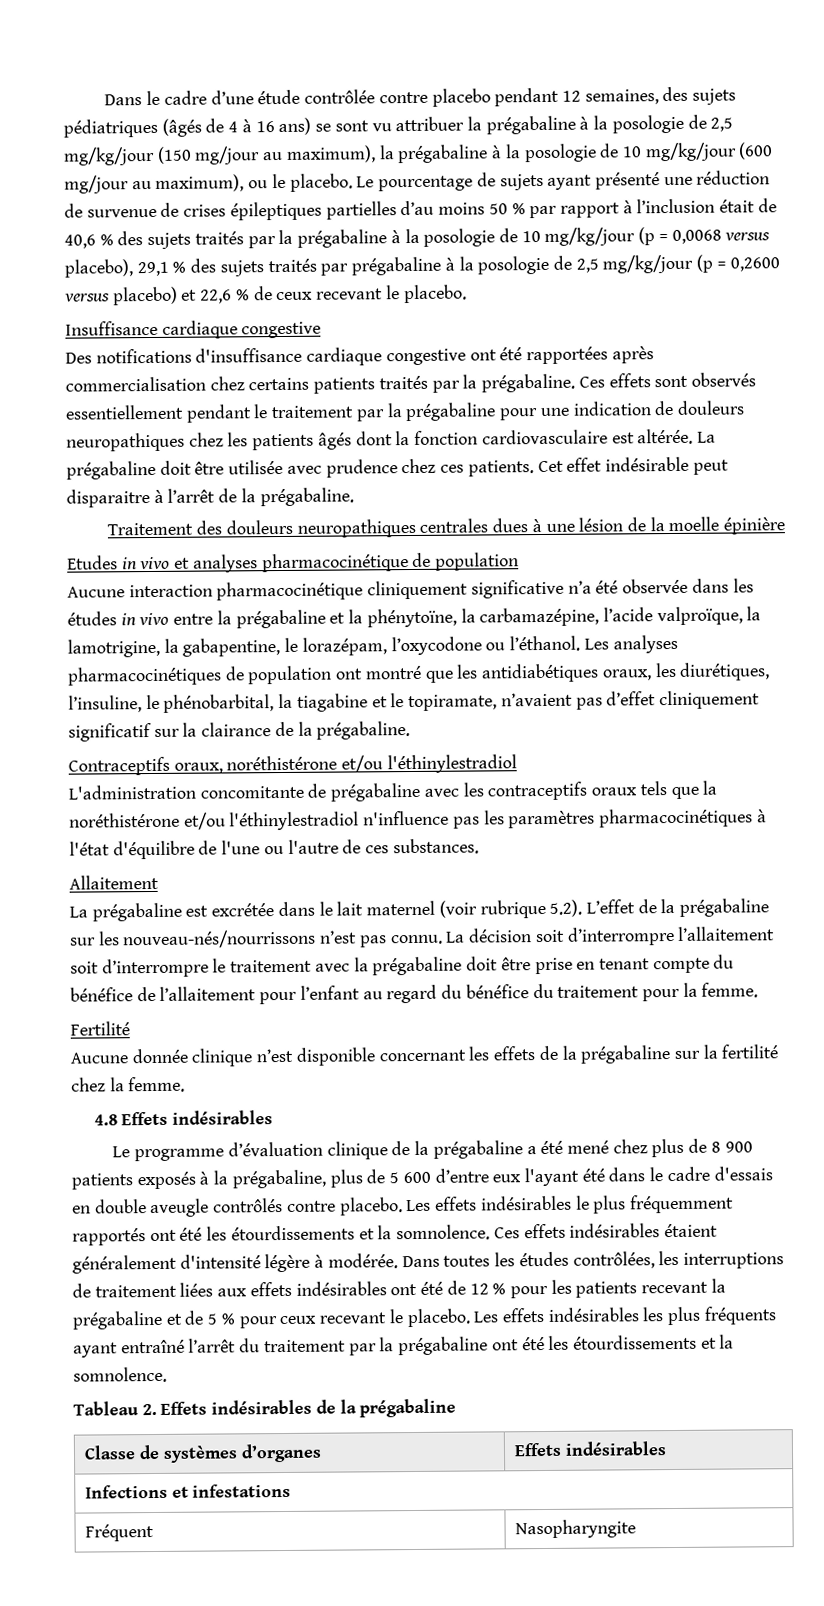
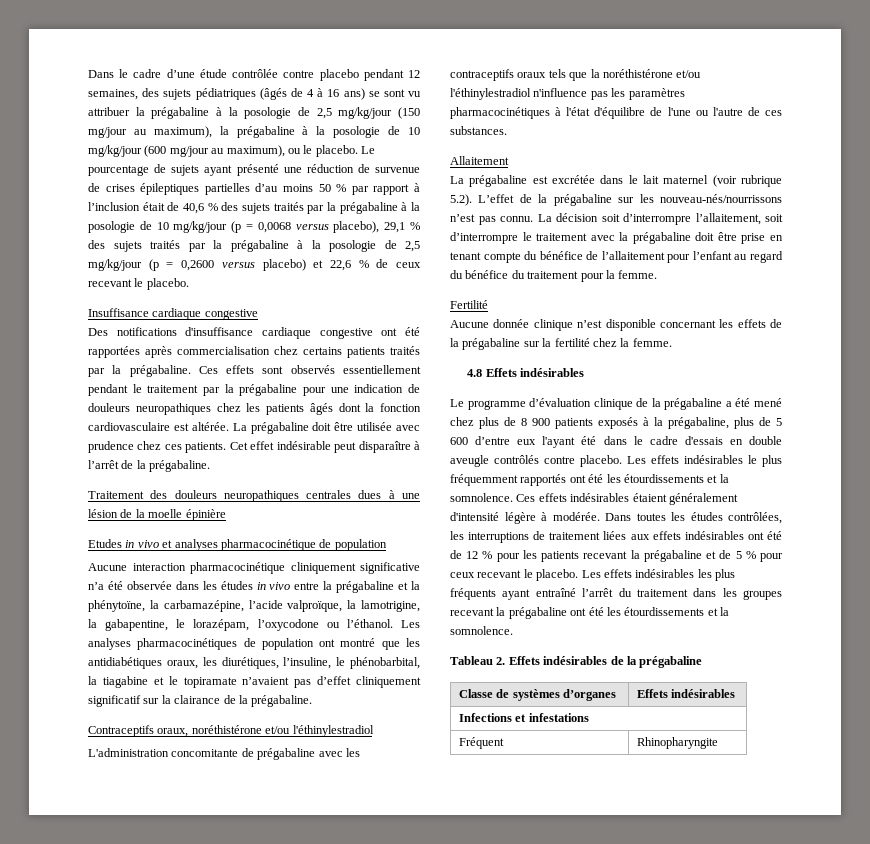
(349, 269) none -> [213,240,222,249] la
[66,489,150,508] disparaitre -> [358,441,411,453] disparaître
[408,694,498,712] topiramate, -> [183,677,237,688] topiramate
[677,926,776,941] l’allaitement -> [695,213,761,225] l’allaitement,
[348,1343,377,1356] par -> [693,588,782,600] [450,608,494,616] dans les groupes recevant
[514,1519,636,1539] Nasopharyngite -> [636,737,718,749] Rhinopharyngite

